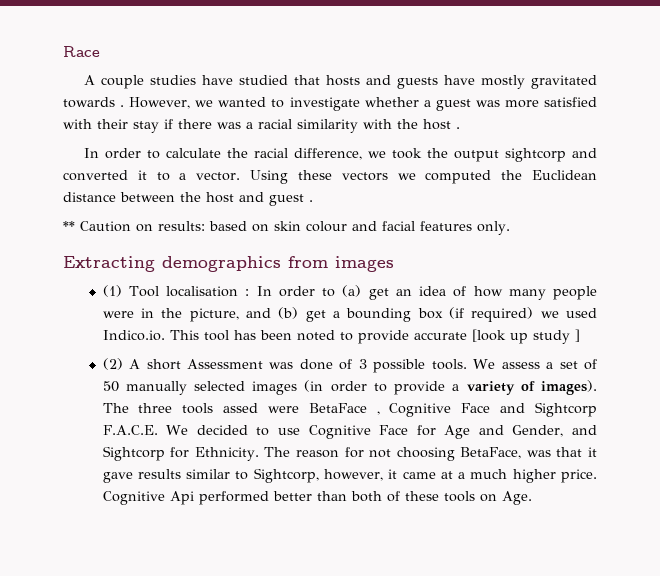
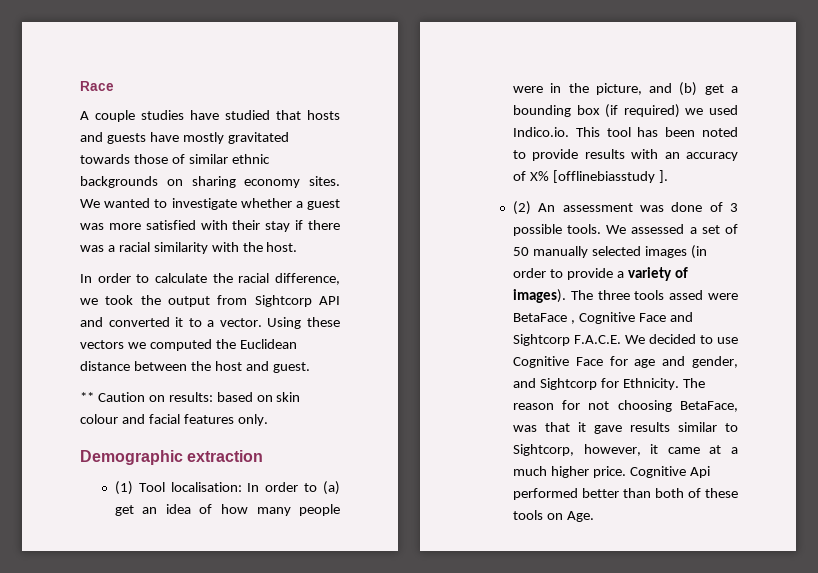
[120,97,214,109] . However, we -> [133,154,270,164] [80,176,340,188] [80,199,100,208] those of similar ethnic backgrounds on sharing economy sites. We
[423,119,460,130] host . -> [266,242,298,252] host.
[505,148,567,162] sightcorp -> [217,295,340,307] from Sightcorp API
[269,194,313,206] guest . -> [272,362,310,373] guest.
[63,256,394,272] Extracting demographics from images -> [80,450,264,465] Demographic extraction
[166,286,250,297] localisation : -> [170,482,242,492] localisation:
[413,329,580,344] [102,358,263,370] accurate [look up study ] // (2) A short Assessment -> [584,149,738,161] [512,170,668,183] [512,201,633,215] results with an accuracy of X% [offlinebiasstudy ]. // (2) An assessment
[501,362,540,369] assess -> [631,224,685,234] assessed
[444,425,564,439] Age and Gender, -> [634,356,738,368] age and gender,

